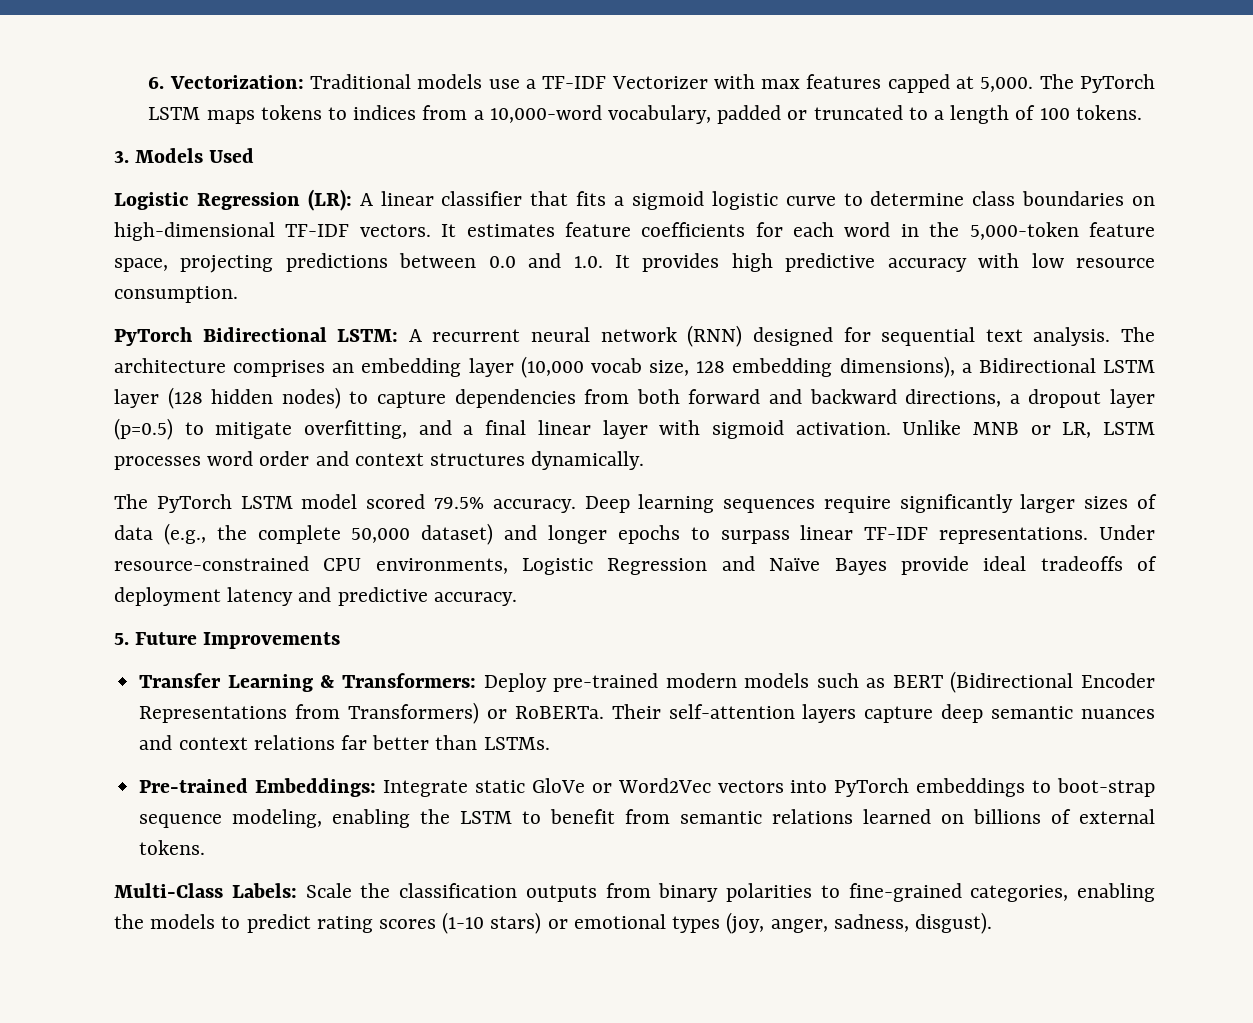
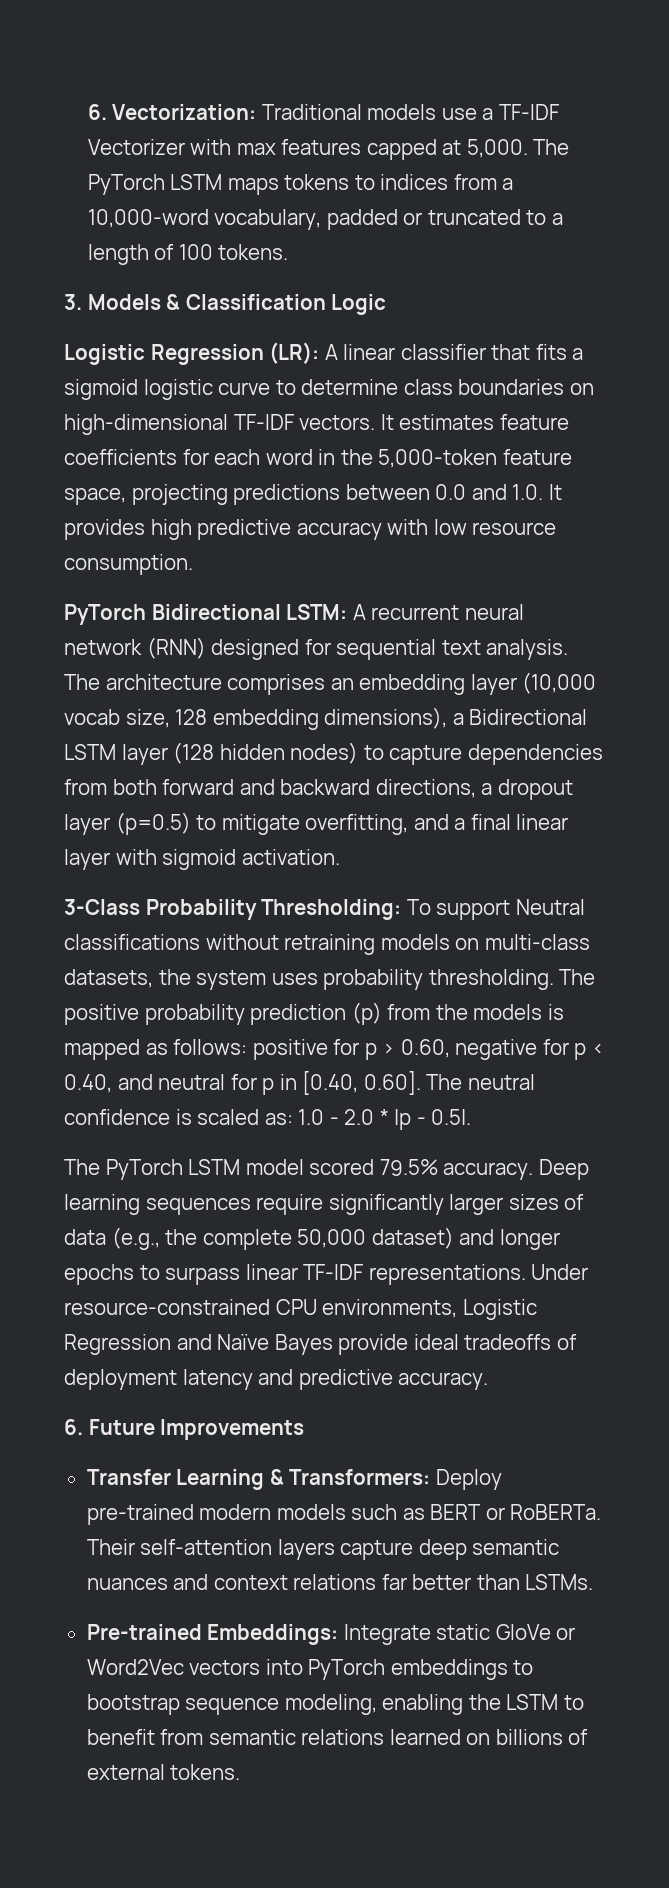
[209,148,255,163] Used -> [166,294,387,315] & Classification Logic
[902,420,1155,438] [114,451,645,470] Unlike MNB or LR, LSTM processes word order and context structures dynamically. -> [64,899,585,920] [64,934,590,955] [64,969,596,990] [64,1002,564,1025] [64,1039,605,1060] [64,1071,535,1095] [64,1109,472,1130] // 3-Class Probability Thresholding: To support Neutral classifications without retraining models on multi-class datasets, the system uses probability thresholding. The positive probability prediction (p) from the models is mapped as follows: positive for p > 0.60, negative for p < 0.40, and neutral for p in [0.40, 0.60]. The neutral confidence is scaled as: 1.0 - 2.0 * |p - 0.5|.
[114,633,129,645] 5. -> [64,1419,83,1435] 6.
[950,671,1155,693] [139,702,480,724] (Bidirectional Encoder Representations from Transformers) -> (482, 1512) none
[1056,778,1155,797] boot-strap -> [86,1694,180,1715] bootstrap
[114,883,1155,902] [114,912,992,934] // Multi-Class Labels: Scale the classification outputs from binary polarities to fine-grained categories, enabling the models to predict rating scores (1-10 stars) or emotional types (joy, anger, sadness, disgust). -> (241, 1772) none

